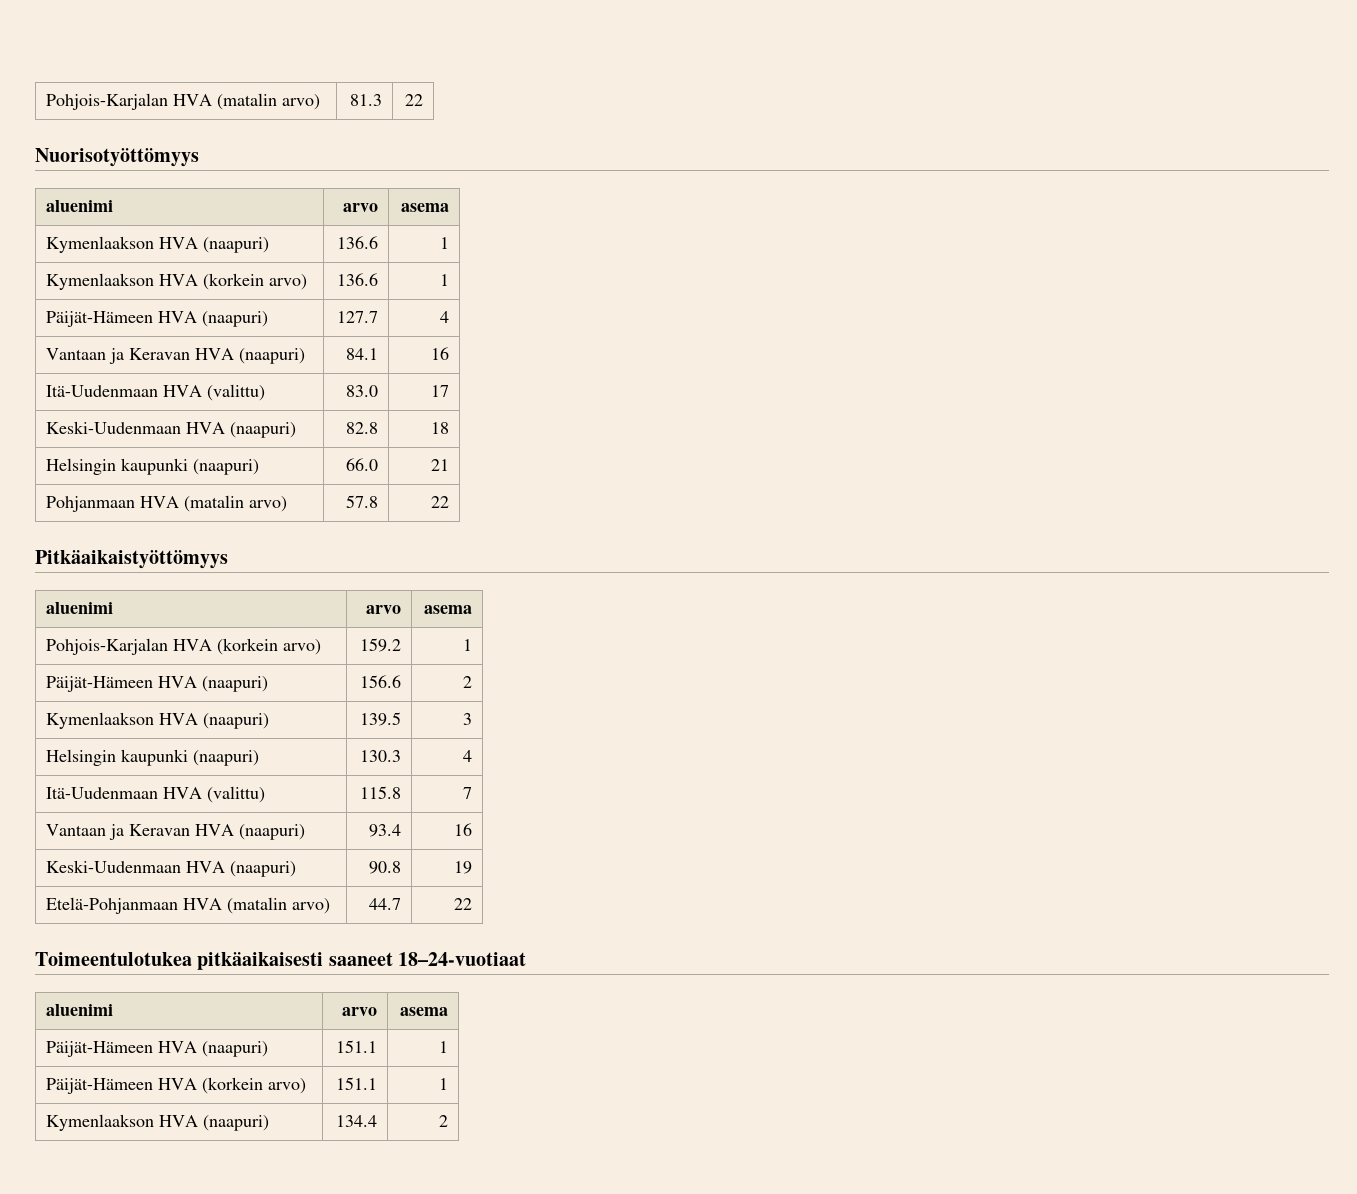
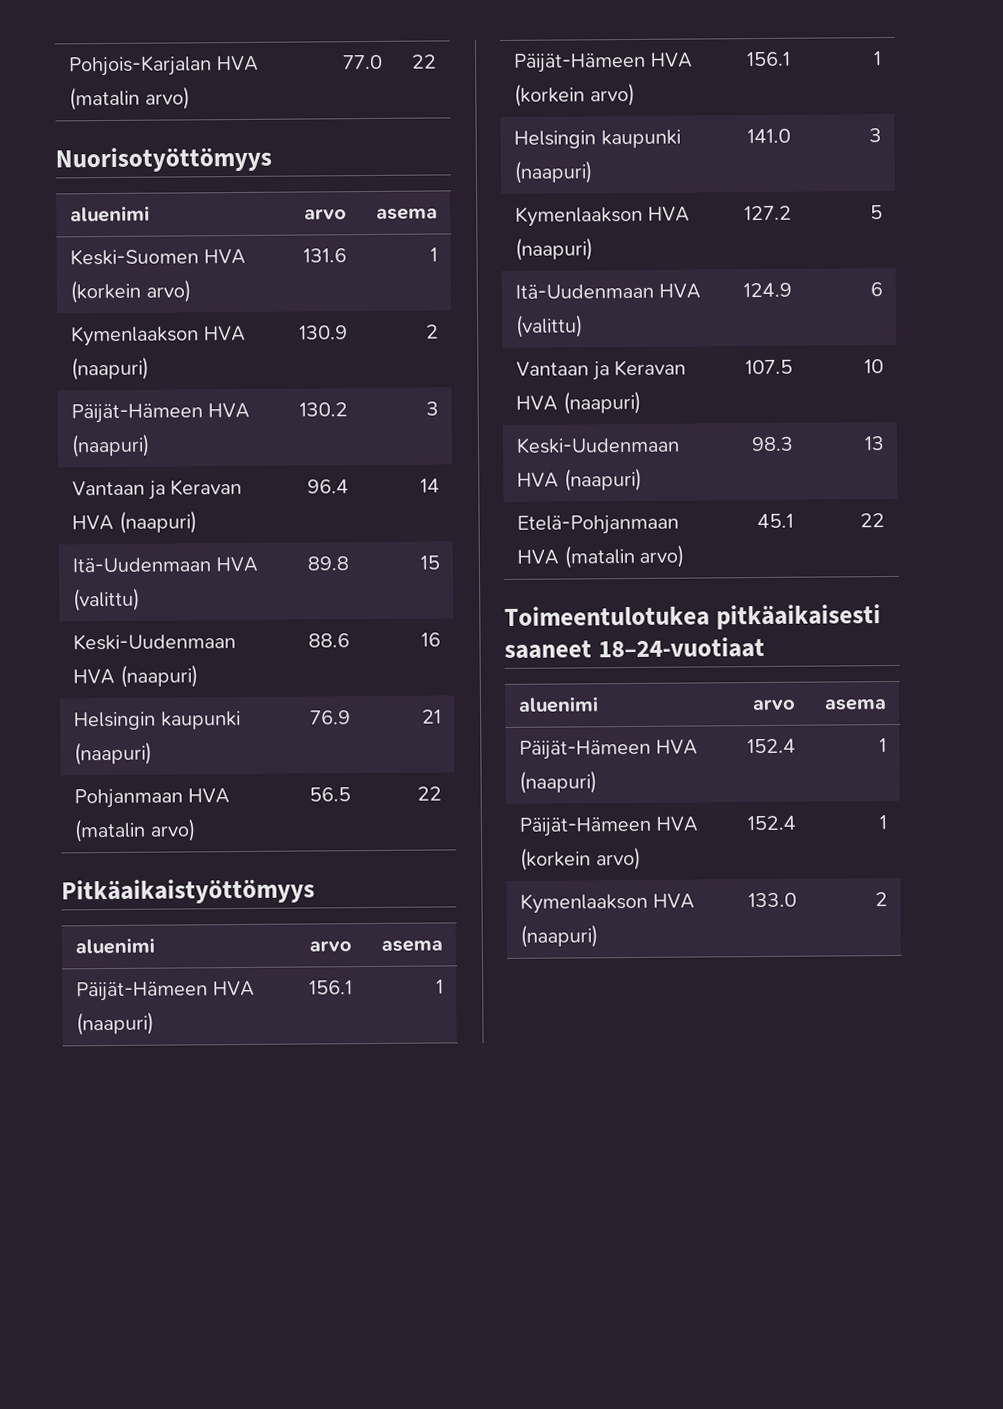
[349,94,382,106] 81.3 -> [342,54,383,70] 77.0
[46,236,270,253] [336,236,378,249] [439,237,449,249] [46,273,308,290] [336,273,378,286] [439,274,449,286] [46,311,269,327] [336,311,378,323] [439,311,449,323] [46,348,306,364] [345,348,378,360] [430,347,449,360] [46,384,266,401] [345,385,378,397] [430,385,449,397] [46,421,297,438] [345,422,378,434] [430,422,449,434] [46,458,260,475] [345,458,378,471] Kymenlaakson HVA (naapuri) | 136.6 | 1 // Kymenlaakson HVA (korkein arvo) | 136.6 | 1 // Päijät-Hämeen HVA (naapuri) | 127.7 | 4 // Vantaan ja Keravan HVA (naapuri) | 84.1 | 16 // Itä-Uudenmaan HVA (valittu) | 83.0 | 17 // Keski-Uudenmaan HVA (naapuri) | 82.8 | 18 // Helsingin kaupunki (naapuri) | 66.0 -> [70,248,246,266] [70,279,191,304] [302,248,347,263] [429,247,438,262] [71,325,246,347] [71,356,150,381] [298,325,348,340] [425,324,439,339] [71,402,250,424] [71,433,151,458] [298,402,348,417] [425,401,439,416] [72,478,243,500] [72,510,197,534] [306,479,349,494] [419,478,440,493] [72,556,258,573] [73,587,141,612] [306,556,349,571] [419,555,440,570] [73,633,237,651] [73,664,198,688] [307,633,350,648] [420,632,441,647] [74,711,241,731] [74,741,153,766] [309,710,351,725] Keski-Suomen HVA (korkein arvo) | 131.6 | 1 // Kymenlaakson HVA (naapuri) | 130.9 | 2 // Päijät-Hämeen HVA (naapuri) | 130.2 | 3 // Vantaan ja Keravan HVA (naapuri) | 96.4 | 14 // Itä-Uudenmaan HVA (valittu) | 89.8 | 15 // Keski-Uudenmaan HVA (naapuri) | 88.6 | 16 // Helsingin kaupunki (naapuri) | 76.9
[345,495,378,508] 57.8 -> [308,787,351,802] 56.5
[46,638,322,655] [359,638,401,652] [462,639,472,651] [46,676,269,692] [359,675,401,688] [462,676,472,688] [46,712,270,729] [359,712,401,726] [462,713,472,725] [46,749,260,766] [359,750,401,762] [462,750,472,762] [46,786,266,803] [359,786,401,799] [462,787,472,799] [46,824,306,840] [368,824,401,837] [453,823,472,836] [46,860,297,877] [368,861,401,874] [453,861,472,874] Pohjois-Karjalan HVA (korkein arvo) | 159.2 | 1 // Päijät-Hämeen HVA (naapuri) | 156.6 | 2 // Kymenlaakson HVA (naapuri) | 139.5 | 3 // Helsingin kaupunki (naapuri) | 130.3 | 4 // Itä-Uudenmaan HVA (valittu) | 115.8 | 7 // Vantaan ja Keravan HVA (naapuri) | 93.4 | 16 // Keski-Uudenmaan HVA (naapuri) | 90.8 | 19 -> [76,980,255,1002] [76,1011,155,1036] [308,980,353,995] [435,979,444,994] [514,52,693,73] [514,82,635,107] [745,51,791,67] [872,51,882,66] [514,129,681,149] [514,160,594,184] [746,128,791,144] [868,128,882,143] [515,205,690,227] [515,237,594,261] [743,205,792,221] [869,205,883,220] [515,283,701,299] [516,314,584,338] [742,282,792,298] [869,282,883,297] [516,359,687,381] [516,390,641,415] [744,359,793,375] [863,359,884,374] [516,436,681,454] [517,467,642,492] [750,436,794,452] [863,436,885,451] Päijät-Hämeen HVA (naapuri) | 156.1 | 1 // Päijät-Hämeen HVA (korkein arvo) | 156.1 | 1 // Helsingin kaupunki (naapuri) | 141.0 | 3 // Kymenlaakson HVA (naapuri) | 127.2 | 5 // Itä-Uudenmaan HVA (valittu) | 124.9 | 6 // Vantaan ja Keravan HVA (naapuri) | 107.5 | 10 // Keski-Uudenmaan HVA (naapuri) | 98.3 | 13
[368,898,401,910] 44.7 -> [756,513,794,529] 45.1
[335,1040,377,1053] [438,1041,448,1053] [46,1077,307,1094] [335,1077,377,1090] [438,1078,448,1090] [46,1114,270,1131] [335,1115,377,1127] 151.1 | 1 // Päijät-Hämeen HVA (korkein arvo) | 151.1 | 1 // Kymenlaakson HVA (naapuri) | 134.4 -> [746,738,796,754] [878,738,887,753] [519,816,698,837] [520,846,641,871] [746,815,796,831] [878,815,887,830] [520,892,695,914] [520,924,599,948] [747,892,797,908] 152.4 | 1 // Päijät-Hämeen HVA (korkein arvo) | 152.4 | 1 // Kymenlaakson HVA (naapuri) | 133.0

